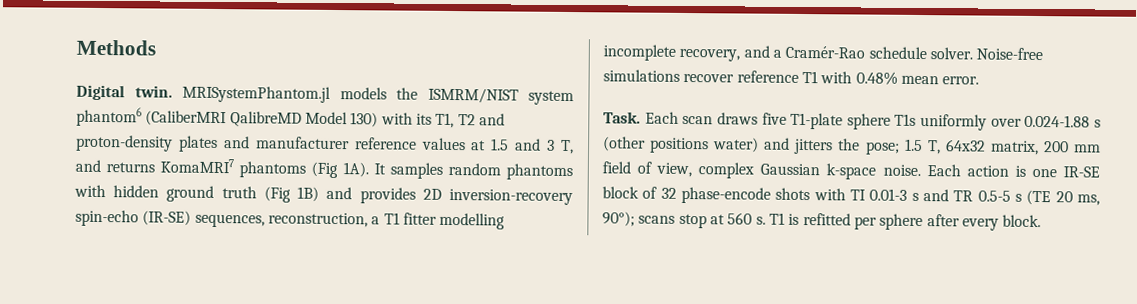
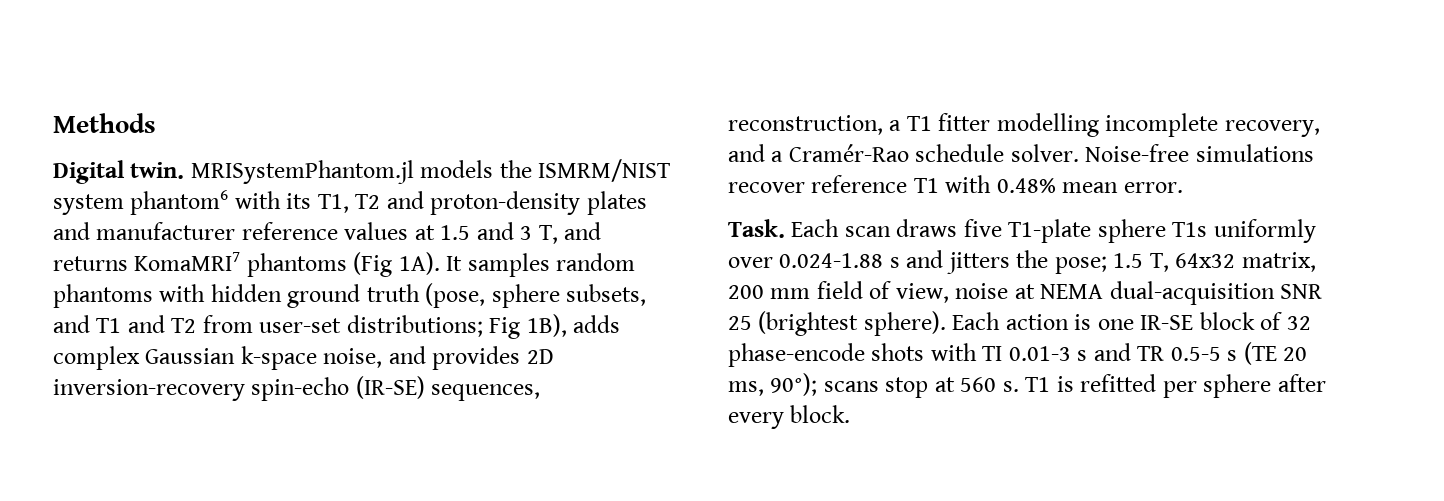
[145,110,379,128] (CaliberMRI QalibreMD Model 130) -> (229, 202) none
[263,186,320,203] (Fig 1B) -> [425,283,647,308] [53,314,621,339] [53,346,383,370] (pose, sphere subsets, and T1 and T2 from user-set distributions; Fig 1B), adds complex Gaussian k-space noise,
[603,136,760,154] (other positions water) -> (900, 262) none
[698,162,921,180] complex Gaussian k-space noise. -> [955,281,1323,305] [728,311,946,336] noise at NEMA dual-acquisition SNR 25 (brightest sphere).

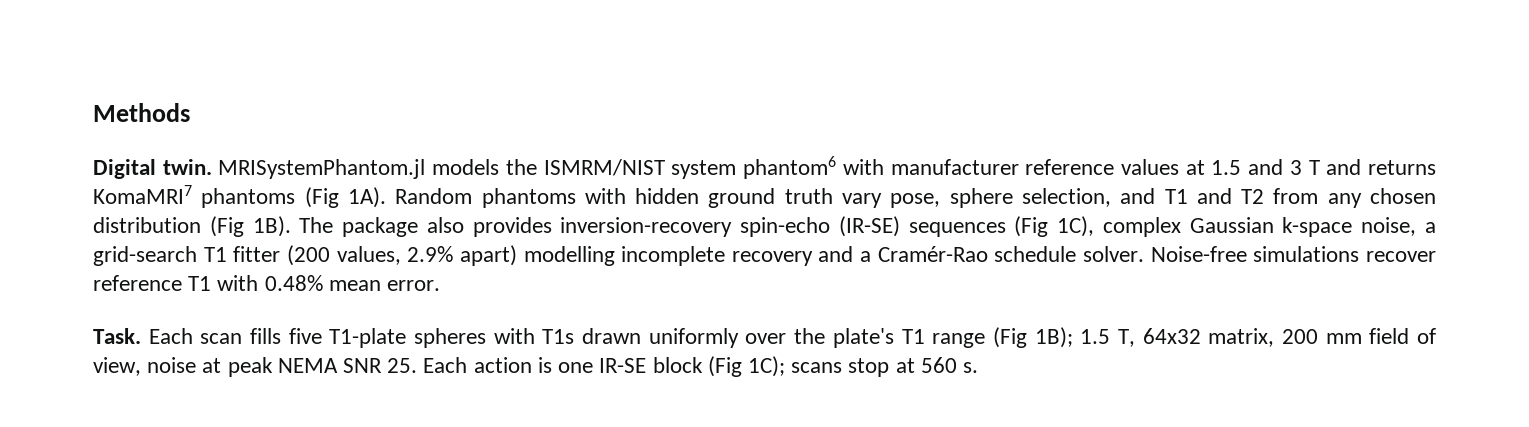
[286,191,647,215] [53,222,90,240] its T1, T2 and proton-density plates and -> (884, 167) none
[538,225,558,244] T, -> [1308,160,1320,175] T
[446,253,636,277] It samples random -> [395,188,473,204] Random
[425,283,647,308] (pose, sphere subsets, -> [841,188,1111,208] vary pose, sphere selection,
[259,314,621,339] [53,346,554,370] [53,376,541,401] [728,113,991,135] user-set distributions; Fig 1B), adds complex Gaussian k-space noise, and provides 2D inversion-recovery spin-echo (IR-SE) sequences, reconstruction, a T1 fitter -> [1327,188,1436,208] [93,216,1436,237] [93,245,517,266] any chosen distribution (Fig 1B). The package also provides inversion-recovery spin-echo (IR-SE) sequences (Fig 1C), complex Gaussian k-space noise, a grid-search T1 fitter (200 values, 2.9% apart)
[1224,120,1320,137] recovery, -> [731,251,813,266] recovery
[896,219,958,237] draws -> [250,328,282,344] fills
[1097,219,1316,243] [728,250,1107,274] sphere T1s uniformly over 0.024-1.88 s and jitters the pose; -> [414,327,1073,348] spheres with T1s drawn uniformly over the plate's T1 range (Fig 1B);
[1040,281,1323,305] [728,311,946,336] NEMA dual-acquisition SNR 25 (brightest sphere). -> [227,357,418,377] peak NEMA SNR 25.
[1260,312,1311,330] [728,342,1308,367] [728,373,818,396] of 32 phase-encode shots with TI 0.01-3 s and TR 0.5-5 s (TE 20 ms, 90°); -> [707,356,785,377] (Fig 1C);
[1025,374,1326,398] [728,405,851,429] T1 is refitted per sphere after every block. -> (978, 367) none

